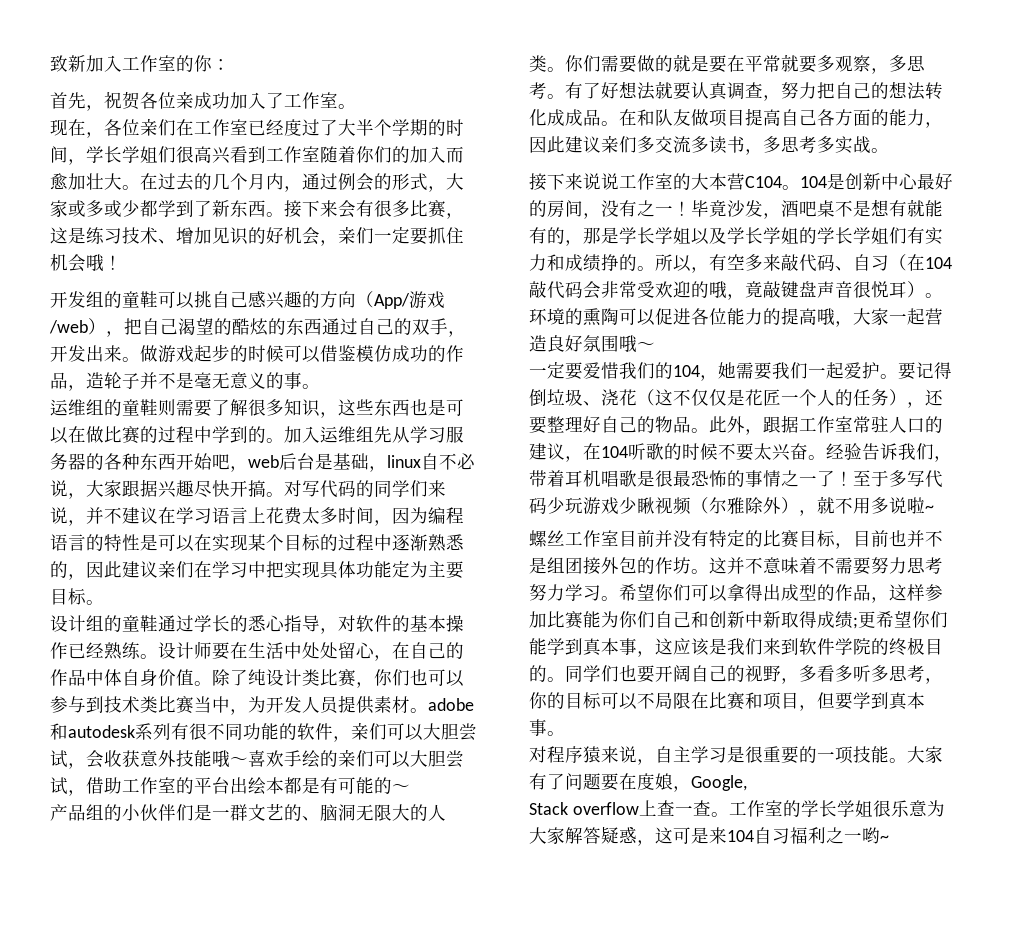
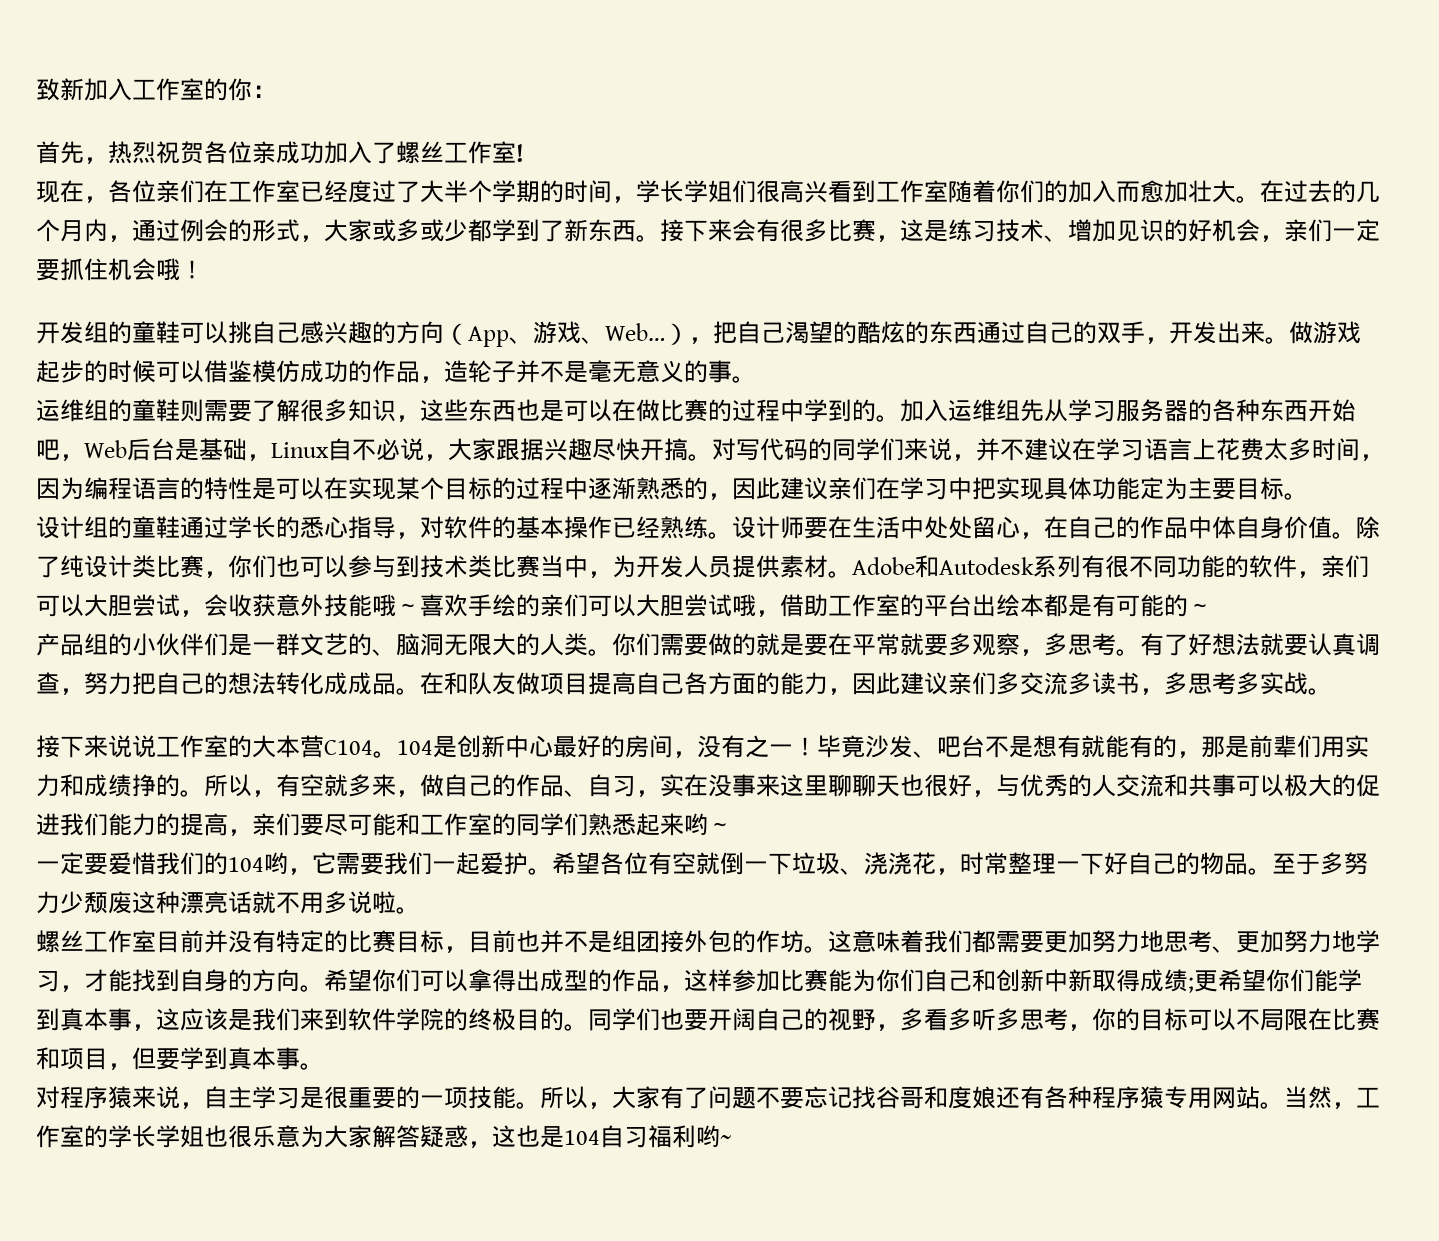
(104, 108) none -> [108,141,156,164] 热烈
[284,92,356,109] 工作室。 -> [396,141,524,164] 螺丝工作室!
[374,291,445,309] [49,320,88,334] App/游戏/web -> [468,321,665,347] App、游戏、Web…
[248,455,279,468] web -> [84,440,127,458] Web
[387,455,421,468] linux -> [271,442,329,458] Linux
[428,698,474,711] [50,723,135,740] adobe和autodesk -> [852,555,1034,578] Adobe和Autodesk
(68, 786) none -> [732,594,756,617] 哦
[763,200,835,219] ，酒吧桌 -> [913,735,985,758] 、吧台
[619,227,925,245] 学长学姐以及学长学姐的学长学姐们有 -> [1249,735,1345,758] 前辈们用
[745,254,952,272] [529,281,943,300] [529,307,943,327] [529,335,637,353] 多来敲代码、自习（在104敲代码会非常受欢迎的哦，竟敲键盘声音很悦耳）。环境的熏陶可以促进各位能力的提高哦，大家一起营造良好氛围哦 -> [324,774,1380,797] [36,813,708,836] 就多来，做自己的作品、自习，实在没事来这里聊聊天也很好，与优秀的人交流和共事可以极大的促进我们能力的提高，亲们要尽可能和工作室的同学们熟悉起来哟
[700,362,736,381] ，她 -> [264,852,336,875] 哟，它
[898,362,952,380] [529,389,943,408] [529,415,943,435] [529,443,952,462] [529,469,943,488] [529,497,817,516] 要记得倒垃圾、浇花（这不仅仅是花匠一个人的任务），还要整理好自己的物品。此外，跟据工作室常驻人口的建议，在104听歌的时候不要太兴奋。经验告诉我们，带着耳机唱歌是很最恐怖的事情之一了！至于多写代码少玩游戏少瞅视频（尔雅除外）， -> [552,852,1368,875] [36,891,252,914] 希望各位有空就倒一下垃圾、浇浇花，时常整理一下好自己的物品。至于多努力少颓废这种漂亮话
[925,505,934,512] ~ -> [396,907,420,914] 。
[727,557,943,575] [529,584,601,601] 并不意味着不需要努力思考努力学习 -> [852,930,1380,953] [36,969,300,992] 意味着我们都需要更加努力地思考、更加努力地学习，才能找到自身的方向
(907, 760) none -> [540,1086,612,1109] 所以，
[601,773,747,792] [529,800,729,817] 要在度娘，Google, // Stack overflow上查一查。 -> [756,1086,1356,1109] 不要忘记找谷哥和度娘还有各种程序猿专用网站。当然，
(873, 808) none -> [204,1125,228,1147] 也
[673,827,727,844] 可是来 -> [516,1125,564,1148] 也是
[826,827,862,844] 之一 -> (696, 1136) none

